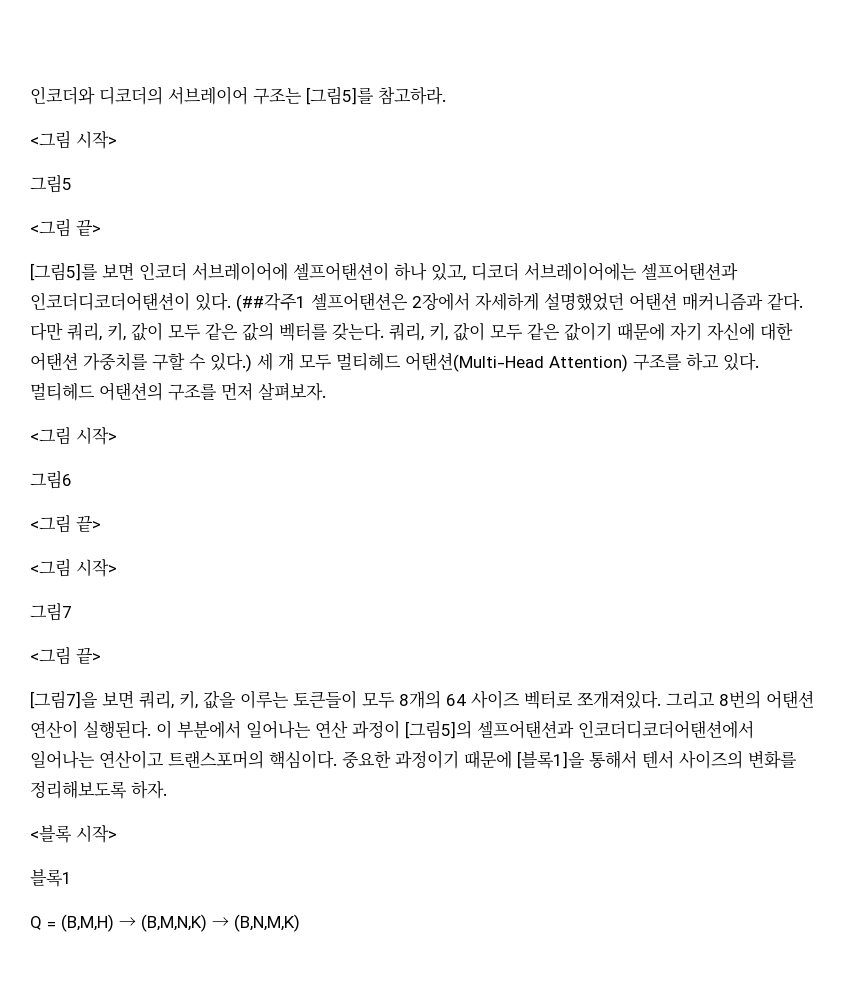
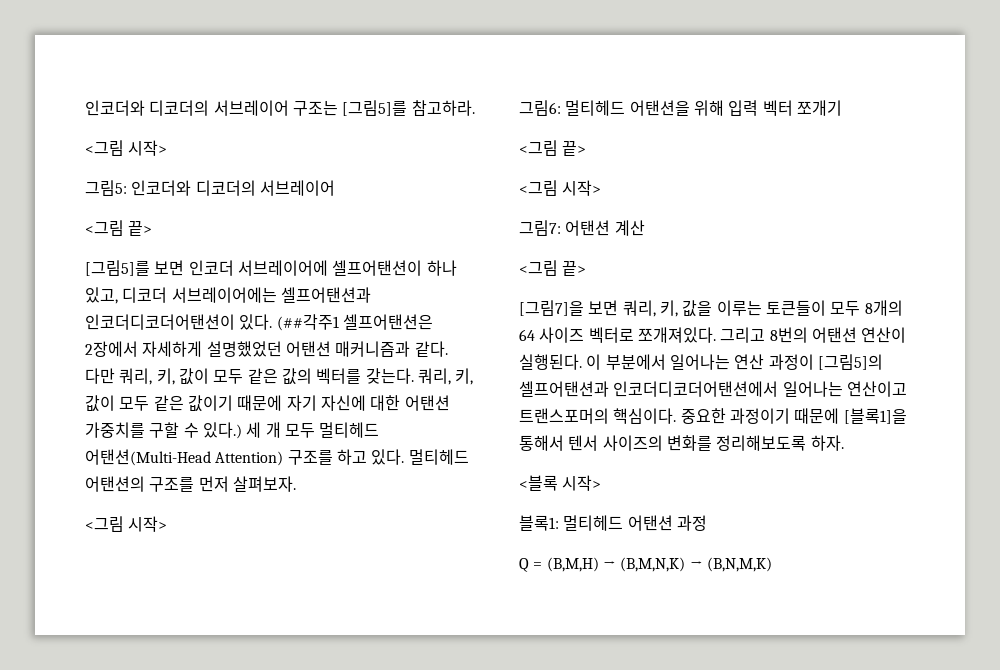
[30,174,72,193] 그림5 -> [85,180,335,196] 그림5: 인코더와 디코더의 서브레이어
[30,470,72,489] 그림6 -> [519,100,842,116] 그림6: 멀티헤드 어탠션을 위해 입력 벡터 쪼개기
[30,602,72,621] 그림7 -> [519,220,645,236] 그림7: 어탠션 계산
[30,869,72,887] 블록1 -> [519,515,707,531] 블록1: 멀티헤드 어탠션 과정

